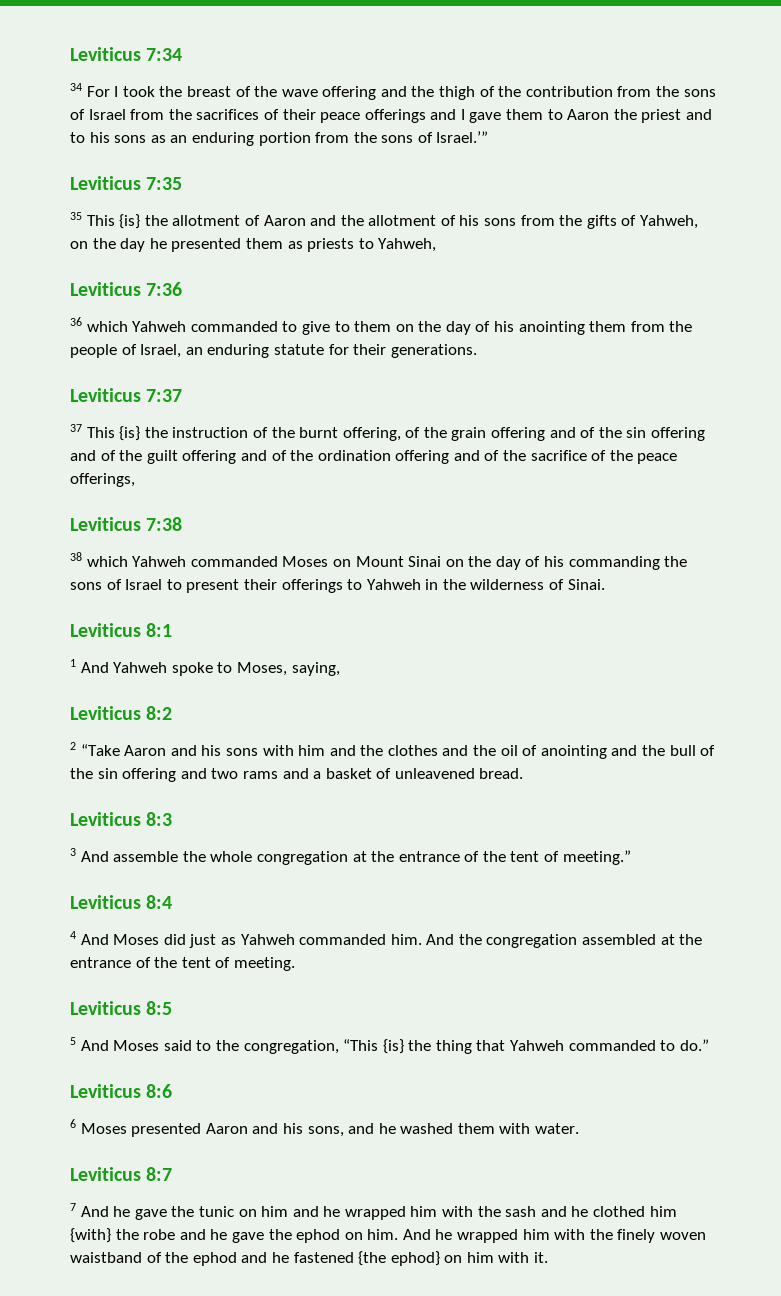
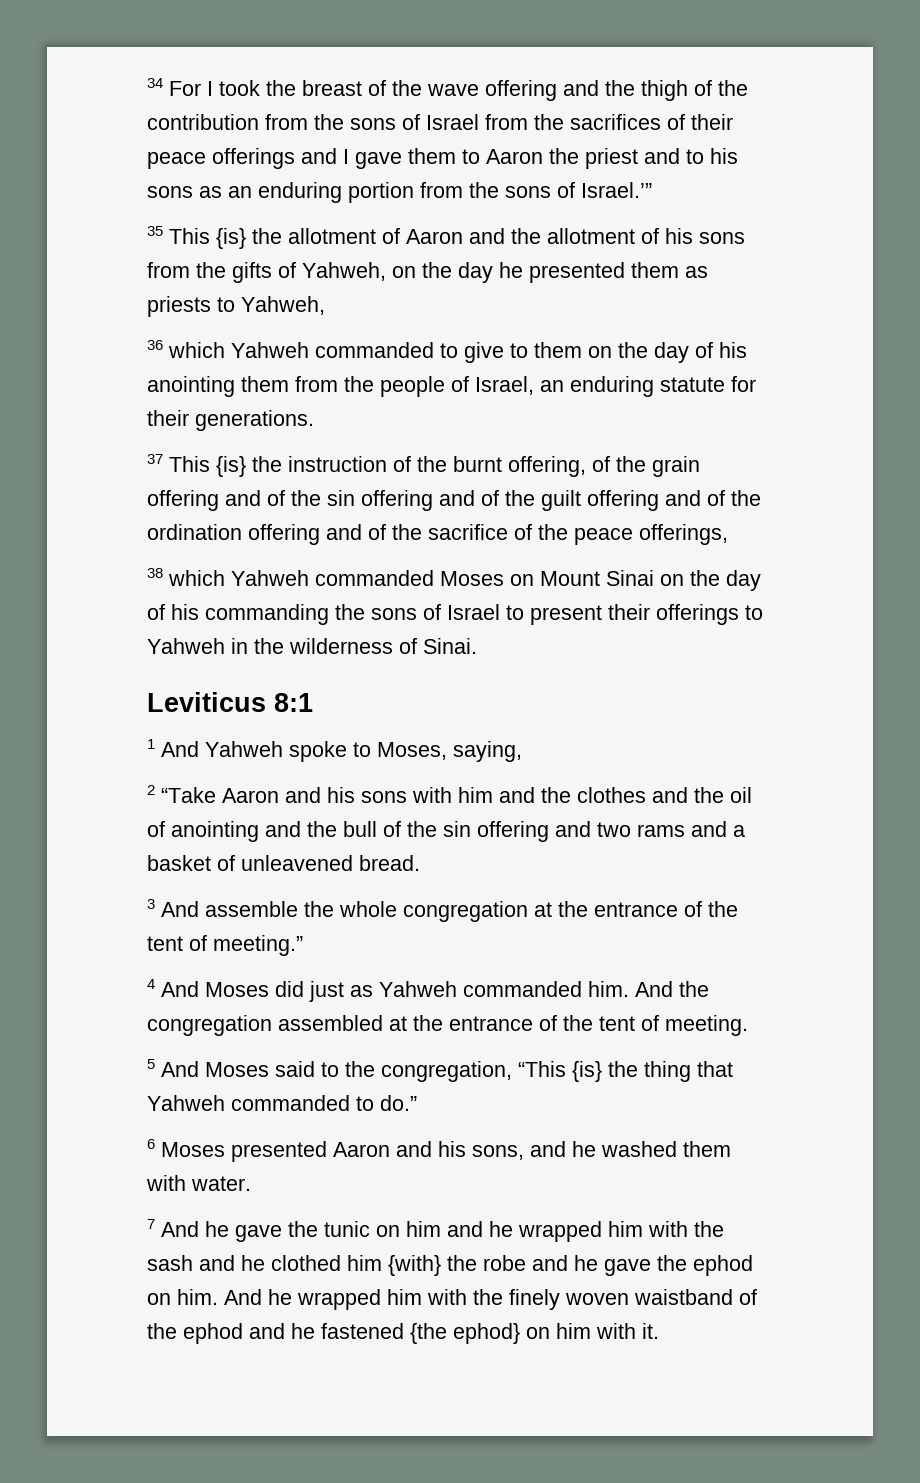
[70,47,183,61] Leviticus 7:34 // -> (147, 83) none
[70,176,183,190] // Leviticus 7:35 -> (652, 190) none
[70,282,183,296] // Leviticus 7:36 -> (325, 305) none
[70,388,183,402] // Leviticus 7:37 -> (314, 420) none
[70,517,183,531] // Leviticus 7:38 -> (728, 534) none
[70,706,173,720] // Leviticus 8:2 -> (522, 751) none
[70,812,173,826] // Leviticus 8:3 -> (420, 863) none
[70,895,173,909] // Leviticus 8:4 -> (303, 945) none
[70,1001,173,1015] // Leviticus 8:5 -> (748, 1025) none
[70,1084,173,1098] // Leviticus 8:6 -> (417, 1103) none
[70,1167,173,1181] // Leviticus 8:7 -> (251, 1183) none

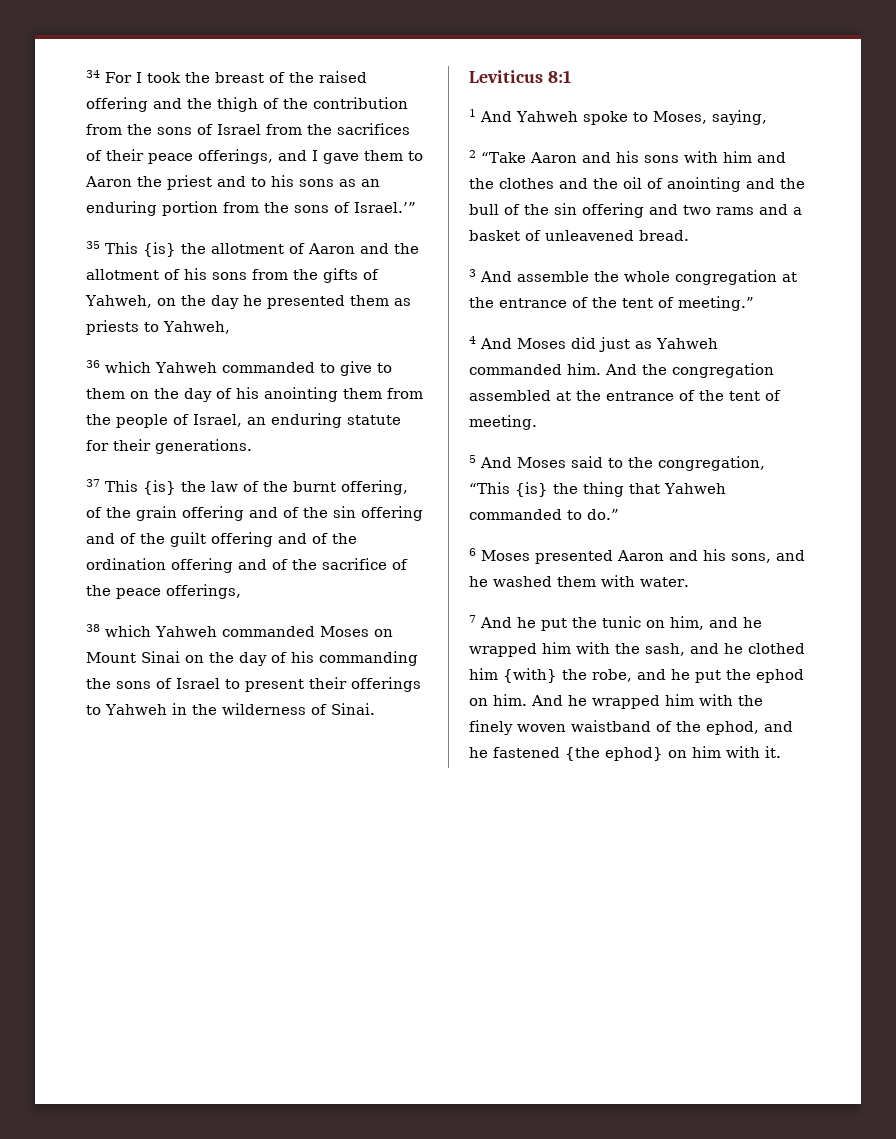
[427,84,479,96] wave -> [319,71,367,83] raised
[212,148,295,169] offerings -> [198,149,273,164] offerings,
[288,456,387,472] instruction -> [211,481,238,492] law
[235,1225,282,1242] gave -> [541,618,567,631] put
[406,1221,441,1237] him -> [670,616,704,630] him,
[147,1255,193,1271] sash -> [645,643,685,656] sash,
[483,1255,651,1276] robe and he gave -> [592,669,721,683] robe, and he put
[183,1323,243,1344] ephod -> [706,721,759,735] ephod,

